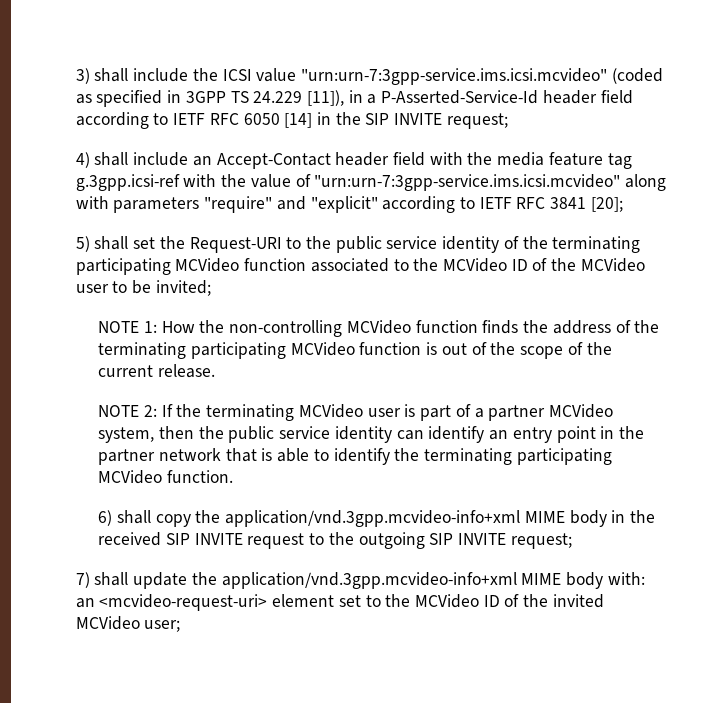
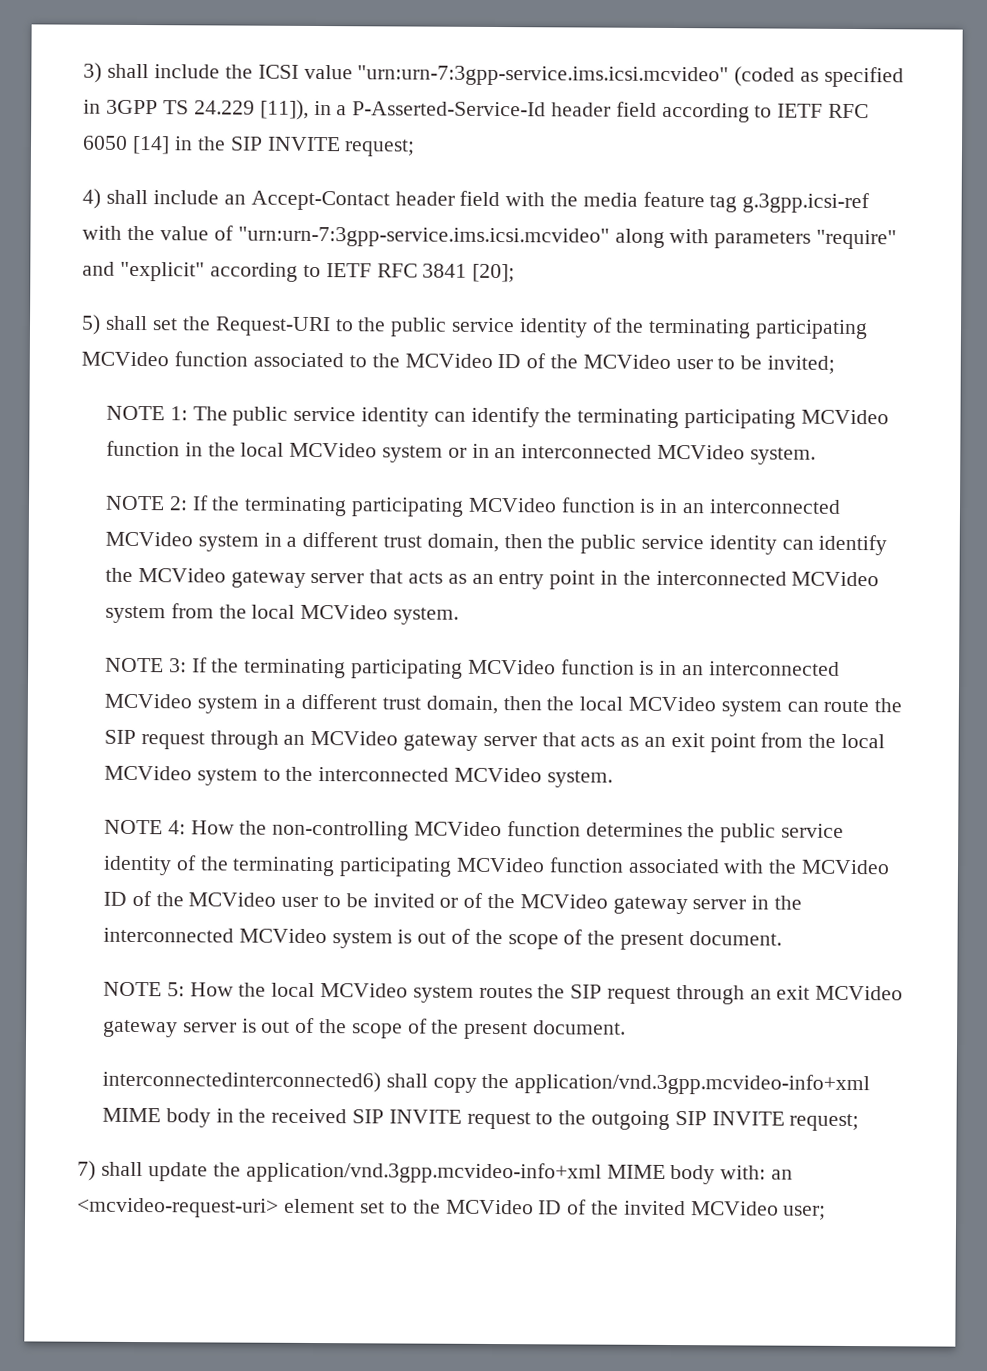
(158, 327) none -> [192,406,889,429] [105,440,816,465] [104,495,841,517] [104,531,888,556] [104,567,880,590] [104,603,459,625] [104,657,840,679] [103,693,903,717] [103,729,886,753] [103,765,613,788] [103,819,186,835] The public service identity can identify the terminating participating MCVideo function in the local MCVideo system or in an interconnected MCVideo system. // NOTE 2: If the terminating participating MCVideo function is in an interconnected MCVideo system in a different trust domain, then the public service identity can identify the MCVideo gateway server that acts as an entry point in the interconnected MCVideo system from the local MCVideo system. // NOTE 3: If the terminating participating MCVideo function is in an interconnected MCVideo system in a different trust domain, then the local MCVideo system can route the SIP request through an MCVideo gateway server that acts as an exit point from the local MCVideo system to the interconnected MCVideo system. // NOTE 4:
[482,320,660,334] [98,342,612,359] [98,364,216,378] [98,404,613,421] [98,426,644,443] [98,448,612,465] [98,470,234,484] [98,510,113,526] finds the address of the terminating participating MCVideo function is out of the scope of the current release. // NOTE 2: If the terminating MCVideo user is part of a partner MCVideo system, then the public service identity can identify an entry point in the partner network that is able to identify the terminating participating MCVideo function. // 6) -> [585,822,845,843] [102,855,891,877] [102,890,803,915] [102,927,782,951] [102,981,904,1005] [102,1017,627,1040] [101,1070,381,1093] determines the public service identity of the terminating participating MCVideo function associated with the MCVideo ID of the MCVideo user to be invited or of the MCVideo gateway server in the interconnected MCVideo system is out of the scope of the present document. // NOTE 5: How the local MCVideo system routes the SIP request through an exit MCVideo gateway server is out of the scope of the present document. // interconnectedinterconnected6)

